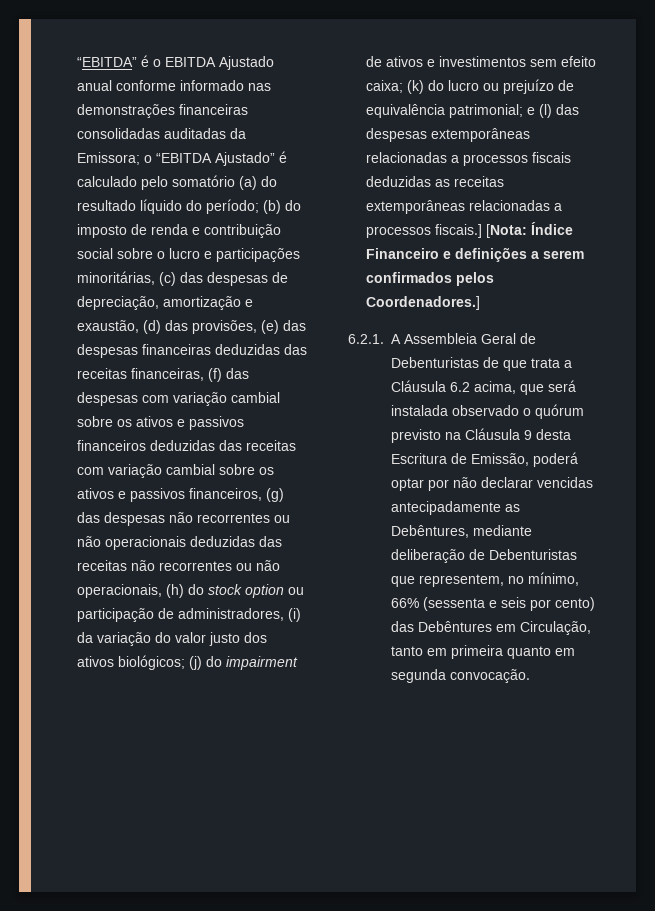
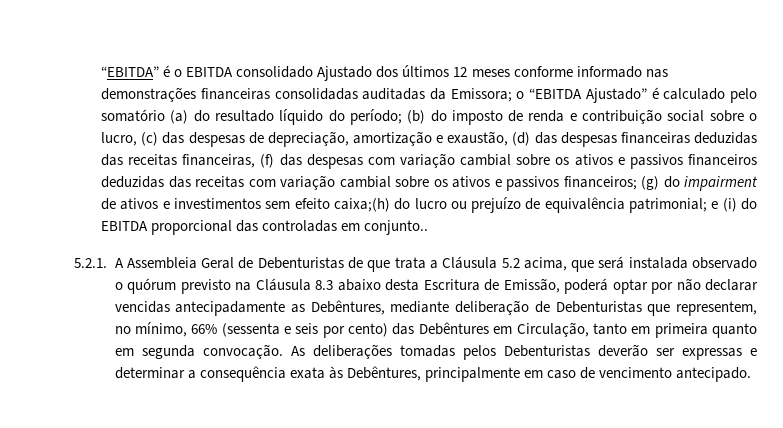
[218,56,274,70] [76,80,112,91] Ajustado anual -> [236,65,510,81] consolidado Ajustado dos últimos 12 meses
[168,248,300,262] [76,271,155,285] lucro e participações minoritárias, -> [101,132,138,146] lucro,
[191,320,306,334] provisões, (e) das -> (557, 138) none
[188,488,284,502] [76,512,290,526] [76,536,282,550] [76,560,280,571] [76,584,304,598] [76,608,301,622] [76,632,267,646] [76,655,202,670] financeiros, (g) das despesas não recorrentes ou não operacionais deduzidas das receitas não recorrentes ou não operacionais, (h) do stock option ou participação de administradores, (i) da variação do valor justo dos ativos biológicos; (j) -> [563,176,660,190] financeiros; (g)
[365,80,424,94] caixa; (k) -> [333,198,390,212] caixa;(h)
[538,104,579,118] [365,128,530,142] [365,152,571,166] [365,176,504,187] [365,200,562,214] [365,222,573,238] [365,247,584,262] [365,272,494,286] [365,296,480,310] [348,334,384,344] (l) das despesas extemporâneas relacionadas a processos fiscais deduzidas as receitas extemporâneas relacionadas a processos fiscais.] [Nota: Índice Financeiro e definições a serem confirmados pelos Coordenadores.] // 6.2.1. -> [722,198,758,212] [101,220,429,235] [74,258,107,268] (i) do EBITDA proporcional das controladas em conjunto.. // 5.2.1.
[450,382,470,392] 6.2 -> [501,258,520,268] 5.2
[524,430,532,440] 9 -> [315,279,381,291] 8.3 abaixo
(530, 676) none -> [290,344,757,360] [114,366,752,382] As deliberações tomadas pelos Debenturistas deverão ser expressas e determinar a consequência exata às Debêntures, principalmente em caso de vencimento antecipado.

